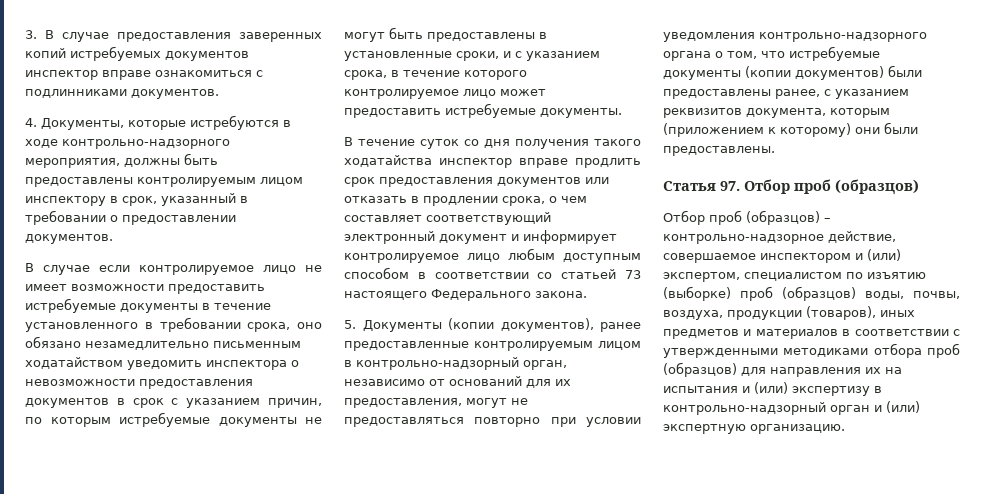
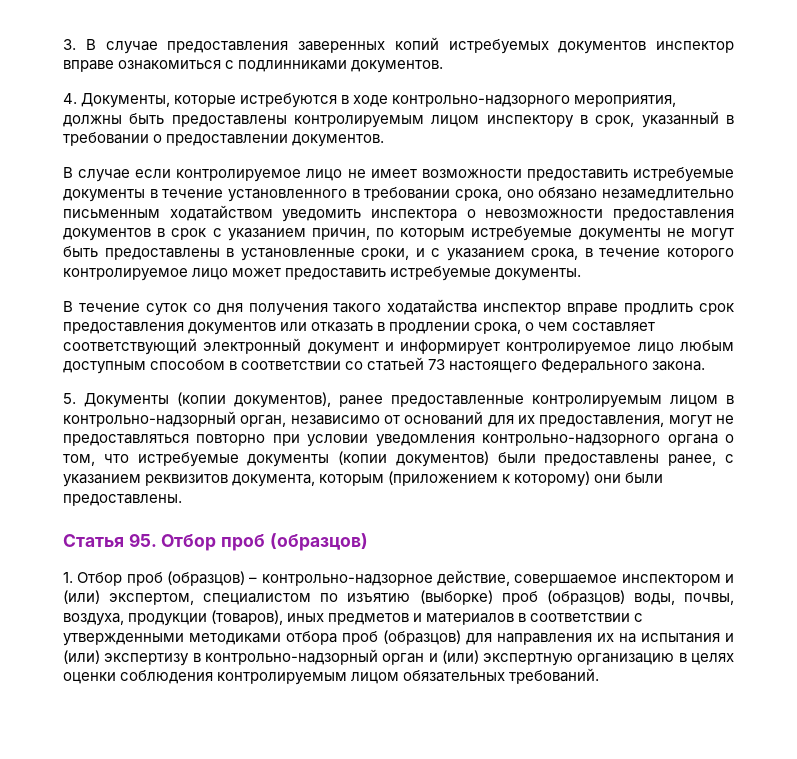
[720,181,740,191] 97. -> [128,533,157,547] 95.
(919, 187) none -> [63,572,73,583] 1.
[750,424,845,434] организацию. -> [577,653,734,665] [63,668,600,685] организацию в целях оценки соблюдения контролируемым лицом обязательных требований.

